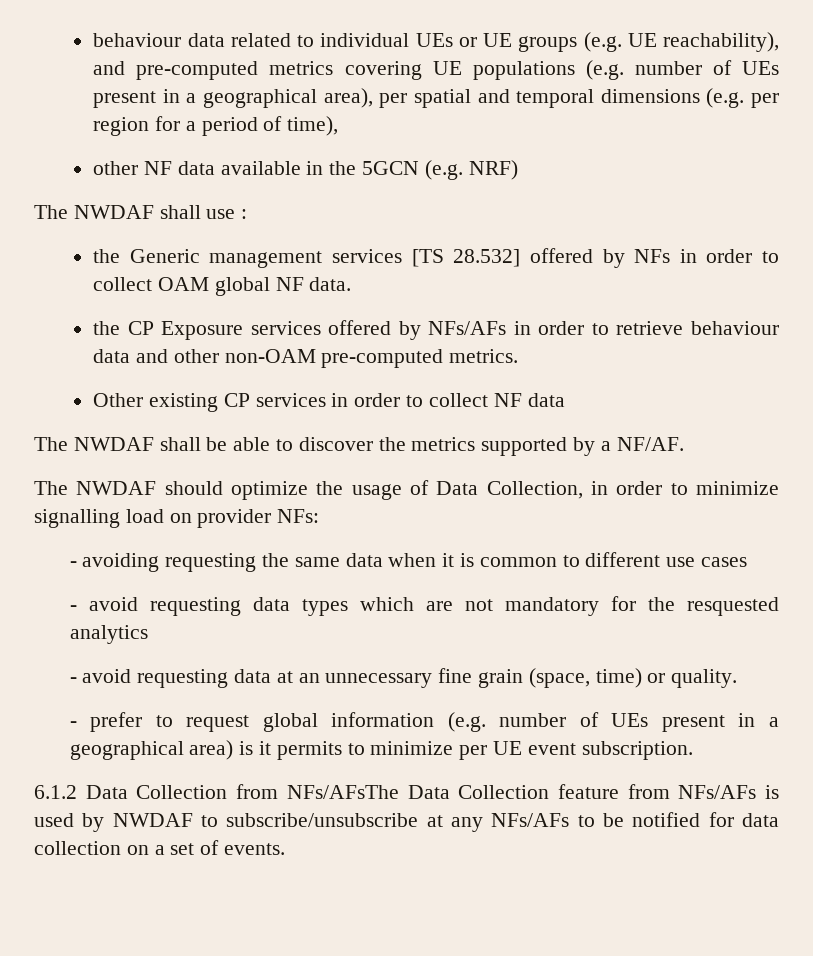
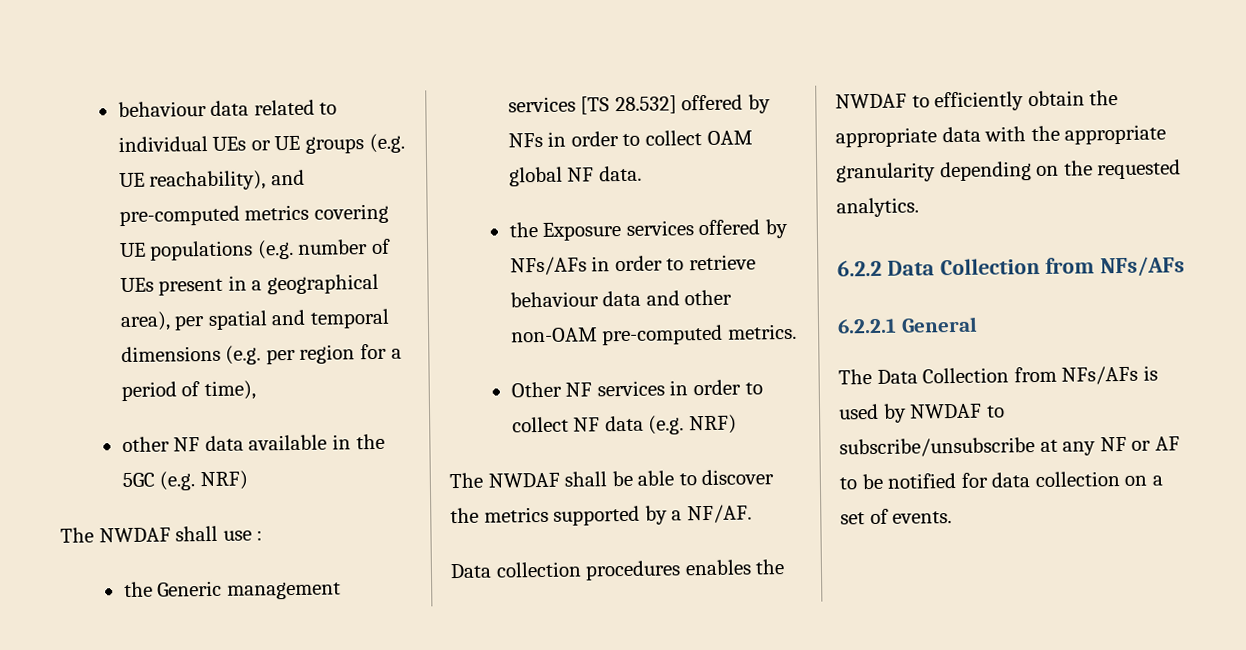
[362,161,420,175] 5GCN -> [121,472,155,488] 5GC
[127,321,154,335] CP -> (538, 230) none
[149,393,250,412] existing CP -> [565,382,593,397] NF
(565, 400) none -> [648,414,737,435] (e.g. NRF)
[34,480,779,500] [34,509,320,528] [69,552,748,572] [69,596,779,616] [69,625,148,644] [69,668,738,688] [69,712,779,732] [69,740,693,760] [34,784,619,799] The NWDAF should optimize the usage of Data Collection, in order to minimize signalling load on provider NFs: // - avoiding requesting the same data when it is common to different use cases // - avoid requesting data types which are not mandatory for the resquested analytics // - avoid requesting data at an unnecessary fine grain (space, time) or quality. // - prefer to request global information (e.g. number of UEs present in a geographical area) is it permits to minimize per UE event subscription. // 6.1.2 Data Collection from NFs/AFsThe Data Collection feature -> [450,559,786,581] [835,90,1119,112] [835,124,1167,148] [836,159,1182,183] [836,197,919,218] [837,256,1185,278] [837,316,978,334] [838,367,1010,385] Data collection procedures enables the NWDAF to efficiently obtain the appropriate data with the appropriate granularity depending on the requested analytics. // 6.2.2 Data Collection from NFs/AFs // 6.2.2.1 General // The Data Collection
[491,813,570,827] NFs/AFs -> [1099,436,1180,452] NF or AF

